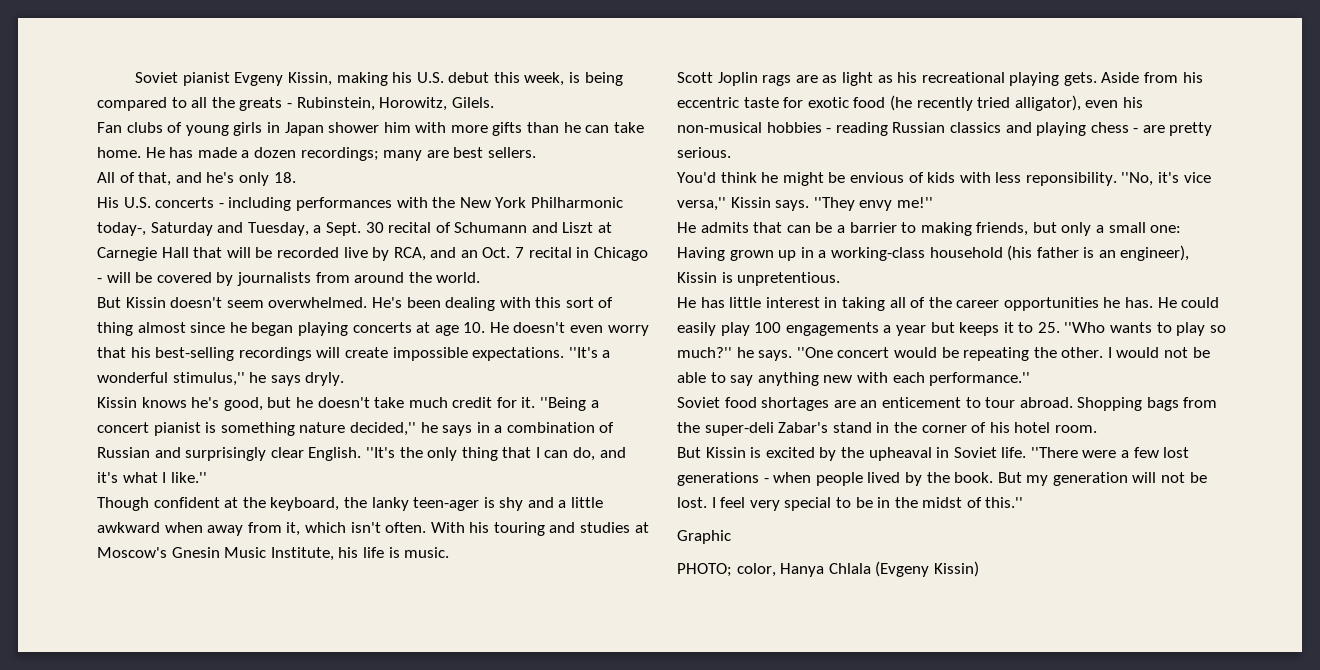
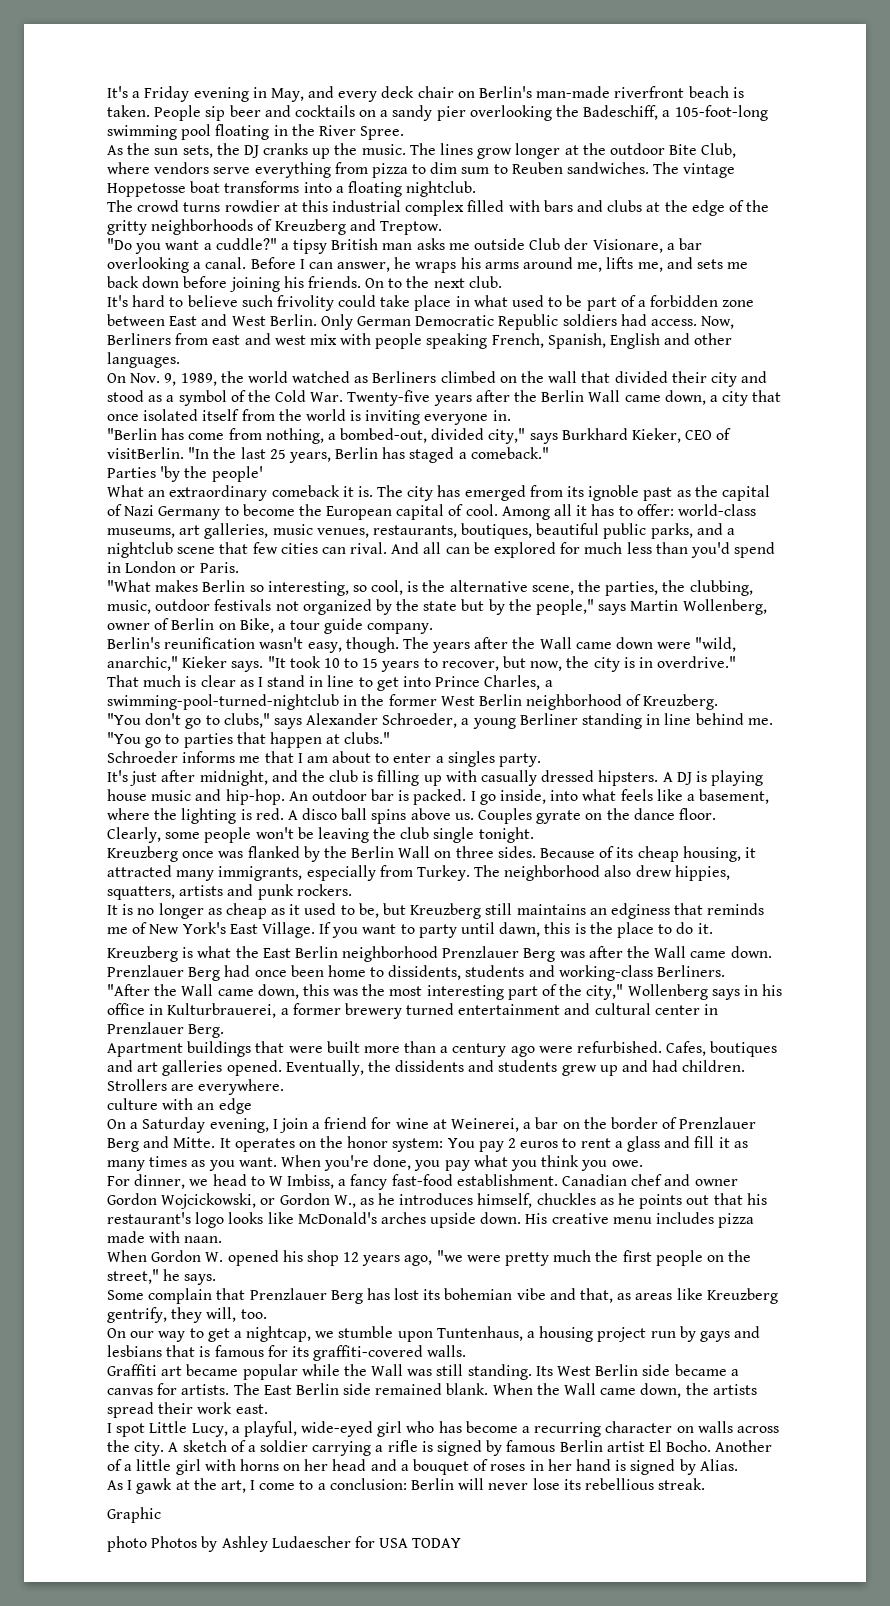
[135,72,623,86] [97,97,494,111] [97,122,644,136] [97,147,536,161] [97,172,296,186] [97,197,623,211] [97,222,613,236] [97,247,648,261] [97,272,481,286] [97,297,614,311] [97,322,649,336] [97,347,611,361] [97,372,345,386] [97,397,599,411] [97,422,615,436] [97,447,626,461] [97,472,207,483] [97,497,604,511] [97,522,649,536] [97,547,450,561] [677,72,1203,86] [677,95,1143,111] [677,122,1213,136] [677,147,731,158] [677,172,1211,186] [677,197,933,211] [677,222,1182,236] [677,245,1190,261] [677,272,841,286] [677,297,1220,311] [677,322,1226,336] [677,347,1210,361] [677,372,1031,386] [677,397,1218,411] [677,422,1097,436] [677,447,1190,461] [677,472,1207,486] [677,497,1024,511] [677,530,731,544] [677,561,979,577] Soviet pianist Evgeny Kissin, making his U.S. debut this week, is being compared to all the greats - Rubinstein, Horowitz, Gilels. // Fan clubs of young girls in Japan shower him with more gifts than he can take home. He has made a dozen recordings; many are best sellers. // All of that, and he's only 18. // His U.S. concerts - including performances with the New York Philharmonic today-, Saturday and Tuesday, a Sept. 30 recital of Schumann and Liszt at Carnegie Hall that will be recorded live by RCA, and an Oct. 7 recital in Chicago - will be covered by journalists from around the world. // But Kissin doesn't seem overwhelmed. He's been dealing with this sort of thing almost since he began playing concerts at age 10. He doesn't even worry that his best-selling recordings will create impossible expectations. ''It's a wonderful stimulus,'' he says dryly. // Kissin knows he's good, but he doesn't take much credit for it. ''Being a concert pianist is something nature decided,'' he says in a combination of Russian and surprisingly clear English. ''It's the only thing that I can do, and it's what I like.'' // Though confident at the keyboard, the lanky teen-ager is shy and a little awkward when away from it, which isn't often. With his touring and studies at Moscow's Gnesin Music Institute, his life is music. // Scott Joplin rags are as light as his recreational playing gets. Aside from his eccentric taste for exotic food (he recently tried alligator), even his non-musical hobbies - reading Russian classics and playing chess - are pretty serious. // You'd think he might be envious of kids with less reponsibility. ''No, it's vice versa,'' Kissin says. ''They envy me!'' // He admits that can be a barrier to making friends, but only a small one: Having grown up in a working-class household (his father is an engineer), Kissin is unpretentious. // He has little interest in taking all of the career opportunities he has. He could easily play 100 engagements a year but keeps it to 25. ''Who wants to play so much?'' he says. ''One concert would be repeating the other. I would not be able to say anything new with each performance.'' // Soviet food shortages are an enticement to tour abroad. Shopping bags from the super-deli Zabar's stand in the corner of his hotel room. // But Kissin is excited by the upheaval in Soviet life. ''There were a few lost generations - when people lived by the book. But my generation will not be lost. I feel very special to be in the midst of this.'' // Graphic // PHOTO; color, Hanya Chlala (Evgeny Kissin) -> [107,86,744,102] [107,105,768,121] [107,124,405,140] [107,143,737,159] [107,162,736,178] [107,181,477,197] [107,200,770,216] [107,219,442,235] [107,238,702,254] [107,257,749,273] [107,276,502,292] [107,295,755,311] [107,314,735,330] [107,333,733,349] [107,352,180,368] [107,371,768,387] [107,390,782,406] [107,409,511,425] [107,428,732,444] [107,447,549,463] [107,466,263,482] [107,485,770,501] [107,504,756,520] [107,523,736,539] [107,542,776,558] [107,561,239,573] [107,580,753,596] [107,599,767,615] [107,618,434,634] [107,637,737,653] [107,656,737,672] [107,675,553,691] [107,694,719,710] [107,713,773,729] [107,732,391,748] [107,751,542,767] [107,770,764,786] [107,789,770,805] [107,808,716,824] [107,827,534,843] [107,846,756,862] [107,865,730,881] [107,884,352,900] [107,903,765,919] [107,922,713,938] [107,946,772,962] [107,965,726,981] [107,984,783,1000] [107,1003,719,1019] [107,1022,225,1038] [107,1041,778,1057] [107,1060,746,1076] [107,1079,285,1095] [107,1098,252,1114] [107,1117,757,1133] [107,1136,748,1152] [107,1155,643,1171] [107,1174,738,1190] [107,1193,767,1209] [107,1212,755,1228] [107,1231,223,1243] [107,1250,752,1266] [107,1269,217,1285] [107,1288,778,1304] [107,1307,267,1323] [107,1326,761,1342] [107,1345,467,1361] [107,1364,739,1380] [107,1383,757,1398] [107,1402,268,1418] [107,1421,779,1437] [107,1440,773,1456] [107,1459,738,1475] [107,1478,706,1494] [107,1507,161,1523] [107,1536,462,1552] It's a Friday evening in May, and every deck chair on Berlin's man-made riverfront beach is taken. People sip beer and cocktails on a sandy pier overlooking the Badeschiff, a 105-foot-long swimming pool floating in the River Spree. // As the sun sets, the DJ cranks up the music. The lines grow longer at the outdoor Bite Club, where vendors serve everything from pizza to dim sum to Reuben sandwiches. The vintage Hoppetosse boat transforms into a floating nightclub. // The crowd turns rowdier at this industrial complex filled with bars and clubs at the edge of the gritty neighborhoods of Kreuzberg and Treptow. // "Do you want a cuddle?" a tipsy British man asks me outside Club der Visionare, a bar overlooking a canal. Before I can answer, he wraps his arms around me, lifts me, and sets me back down before joining his friends. On to the next club. // It's hard to believe such frivolity could take place in what used to be part of a forbidden zone between East and West Berlin. Only German Democratic Republic soldiers had access. Now, Berliners from east and west mix with people speaking French, Spanish, English and other languages. // On Nov. 9, 1989, the world watched as Berliners climbed on the wall that divided their city and stood as a symbol of the Cold War. Twenty-five years after the Berlin Wall came down, a city that once isolated itself from the world is inviting everyone in. // "Berlin has come from nothing, a bombed-out, divided city," says Burkhard Kieker, CEO of visitBerlin. "In the last 25 years, Berlin has staged a comeback." // Parties 'by the people' // What an extraordinary comeback it is. The city has emerged from its ignoble past as the capital of Nazi Germany to become the European capital of cool. Among all it has to offer: world-class museums, art galleries, music venues, restaurants, boutiques, beautiful public parks, and a nightclub scene that few cities can rival. And all can be explored for much less than you'd spend in London or Paris. // "What makes Berlin so interesting, so cool, is the alternative scene, the parties, the clubbing, music, outdoor festivals not organized by the state but by the people," says Martin Wollenberg, owner of Berlin on Bike, a tour guide company. // Berlin's reunification wasn't easy, though. The years after the Wall came down were "wild, anarchic," Kieker says. "It took 10 to 15 years to recover, but now, the city is in overdrive." // That much is clear as I stand in line to get into Prince Charles, a swimming-pool-turned-nightclub in the former West Berlin neighborhood of Kreuzberg. // "You don't go to clubs," says Alexander Schroeder, a young Berliner standing in line behind me. "You go to parties that happen at clubs." // Schroeder informs me that I am about to enter a singles party. // It's just after midnight, and the club is filling up with casually dressed hipsters. A DJ is playing house music and hip-hop. An outdoor bar is packed. I go inside, into what feels like a basement, where the lighting is red. A disco ball spins above us. Couples gyrate on the dance floor. // Clearly, some people won't be leaving the club single tonight. // Kreuzberg once was flanked by the Berlin Wall on three sides. Because of its cheap housing, it attracted many immigrants, especially from Turkey. The neighborhood also drew hippies, squatters, artists and punk rockers. // It is no longer as cheap as it used to be, but Kreuzberg still maintains an edginess that reminds me of New York's East Village. If you want to party until dawn, this is the place to do it. // Kreuzberg is what the East Berlin neighborhood Prenzlauer Berg was after the Wall came down. Prenzlauer Berg had once been home to dissidents, students and working-class Berliners. // "After the Wall came down, this was the most interesting part of the city," Wollenberg says in his office in Kulturbrauerei, a former brewery turned entertainment and cultural center in Prenzlauer Berg. // Apartment buildings that were built more than a century ago were refurbished. Cafes, boutiques and art galleries opened. Eventually, the dissidents and students grew up and had children. Strollers are everywhere. // culture with an edge // On a Saturday evening, I join a friend for wine at Weinerei, a bar on the border of Prenzlauer Berg and Mitte. It operates on the honor system: You pay 2 euros to rent a glass and fill it as many times as you want. When you're done, you pay what you think you owe. // For dinner, we head to W Imbiss, a fancy fast-food establishment. Canadian chef and owner Gordon Wojcickowski, or Gordon W., as he introduces himself, chuckles as he points out that his restaurant's logo looks like McDonald's arches upside down. His creative menu includes pizza made with naan. // When Gordon W. opened his shop 12 years ago, "we were pretty much the first people on the street," he says. // Some complain that Prenzlauer Berg has lost its bohemian vibe and that, as areas like Kreuzberg gentrify, they will, too. // On our way to get a nightcap, we stumble upon Tuntenhaus, a housing project run by gays and lesbians that is famous for its graffiti-covered walls. // Graffiti art became popular while the Wall was still standing. Its West Berlin side became a canvas for artists. The East Berlin side remained blank. When the Wall came down, the artists spread their work east. // I spot Little Lucy, a playful, wide-eyed girl who has become a recurring character on walls across the city. A sketch of a soldier carrying a rifle is signed by famous Berlin artist El Bocho. Another of a little girl with horns on her head and a bouquet of roses in her hand is signed by Alias. // As I gawk at the art, I come to a conclusion: Berlin will never lose its rebellious streak. // Graphic // photo Photos by Ashley Ludaescher for USA TODAY

